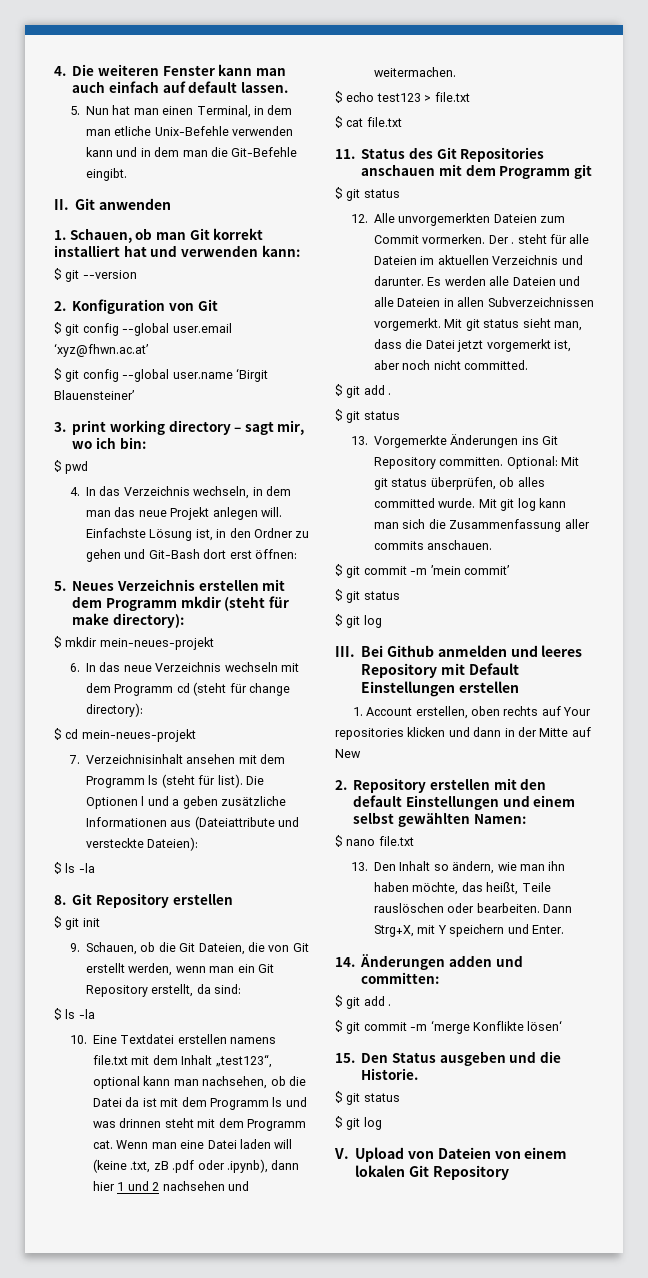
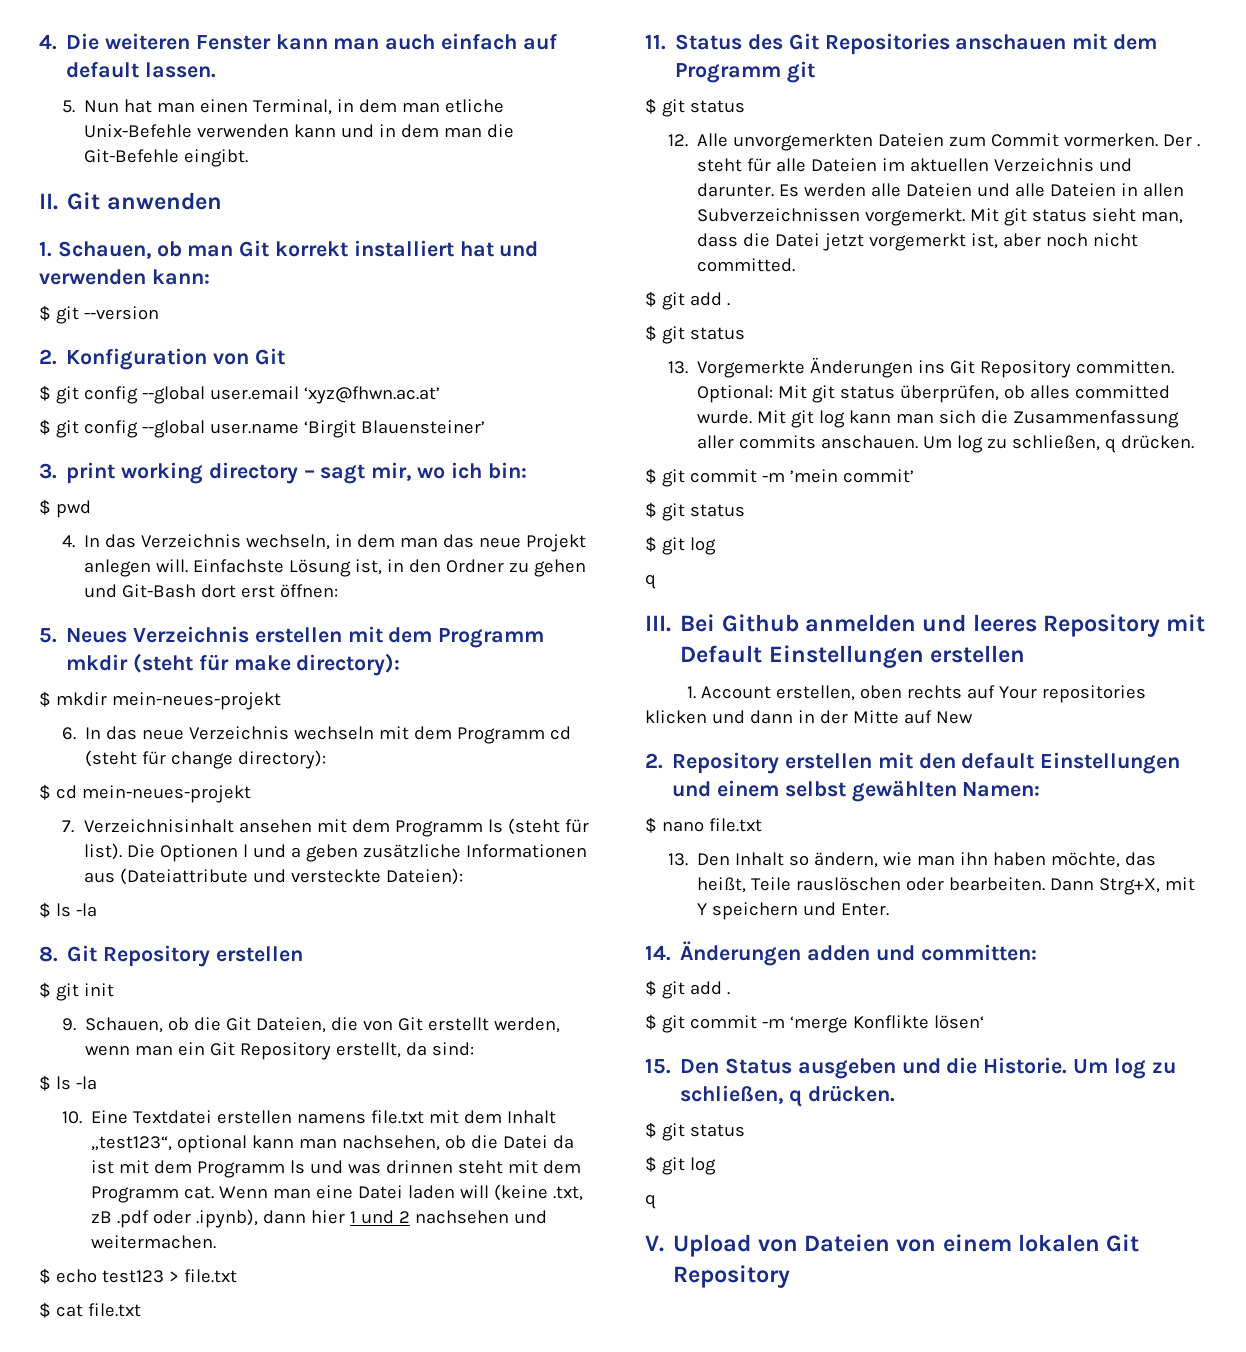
(493, 545) none -> [922,435,1194,453] Um log zu schließen, q drücken.
(382, 621) none -> [645,574,656,589] // q
[335,1091,400,1105] [335,1116,382,1130] // $ git status // $ git log -> [1073,1058,1176,1079] [680,1085,895,1107] [645,1122,745,1141] [645,1156,716,1175] [645,1194,656,1209] Um log zu schließen, q drücken. // $ git status // $ git log // q

